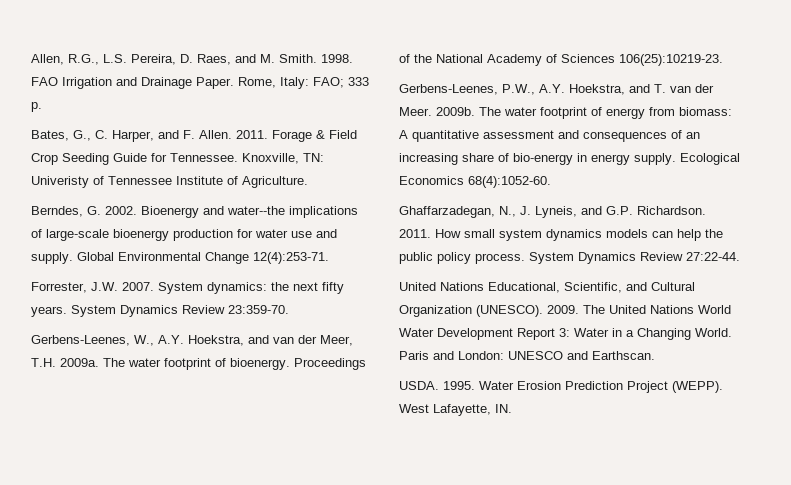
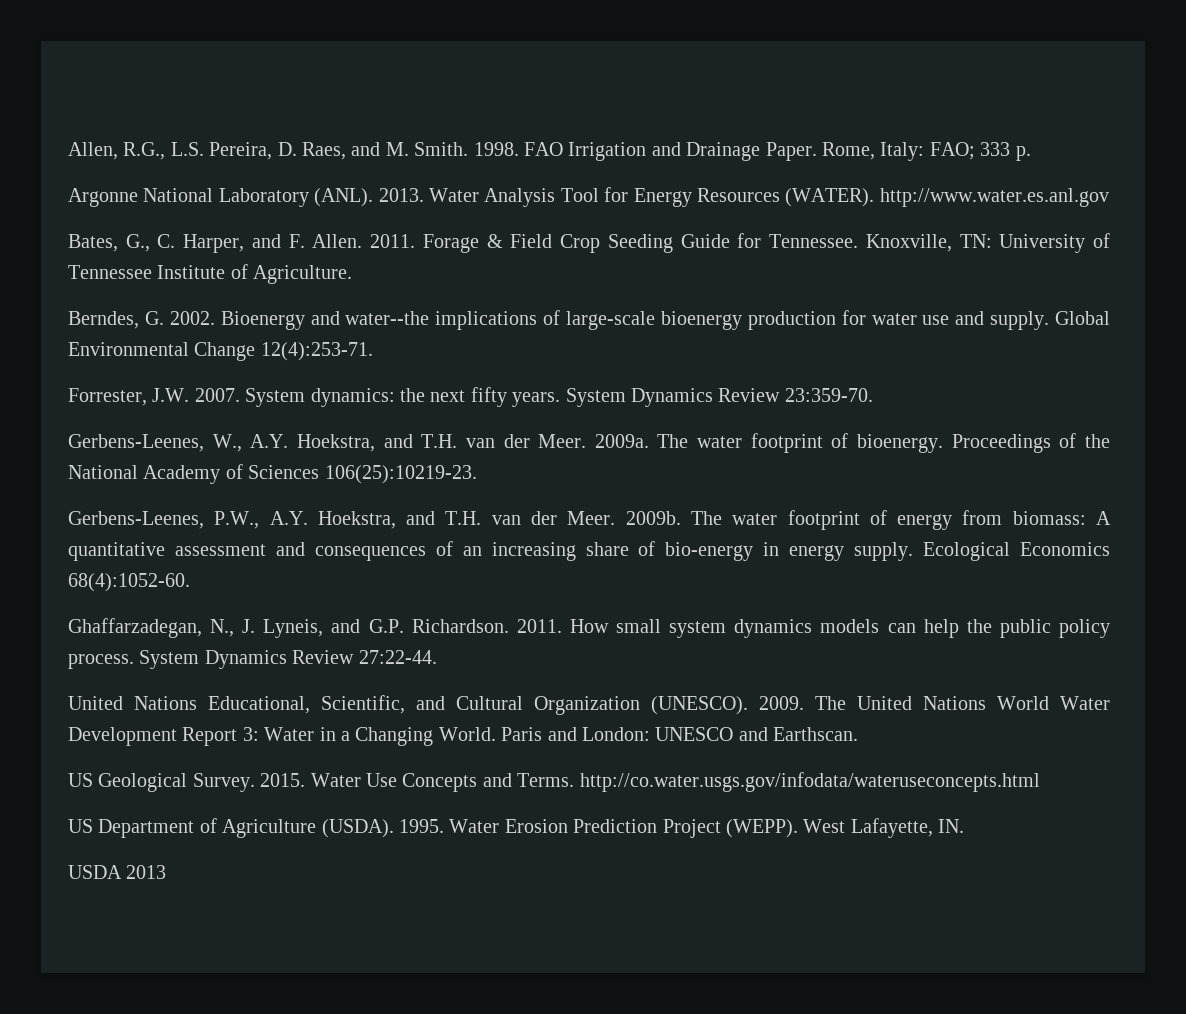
(42, 107) none -> [68,187,1109,207] // Argonne National Laboratory (ANL). 2013. Water Analysis Tool for Energy Resources (WATER). http://www.water.es.anl.gov
[31,176,89,188] Univeristy -> [999,234,1086,253] University
[273,335,353,346] [31,358,56,367] van der Meer, T.H. -> [421,434,587,448] T.H. van der Meer.
[654,84,666,93] T. -> [445,511,482,525] T.H.
[399,381,439,390] USDA. -> [68,772,1040,792] [68,818,394,838] US Geological Survey. 2015. Water Use Concepts and Terms. http://co.water.usgs.gov/infodata/wateruseconcepts.html // US Department of Agriculture (USDA).
(512, 408) none -> [68,865,167,879] // USDA 2013

